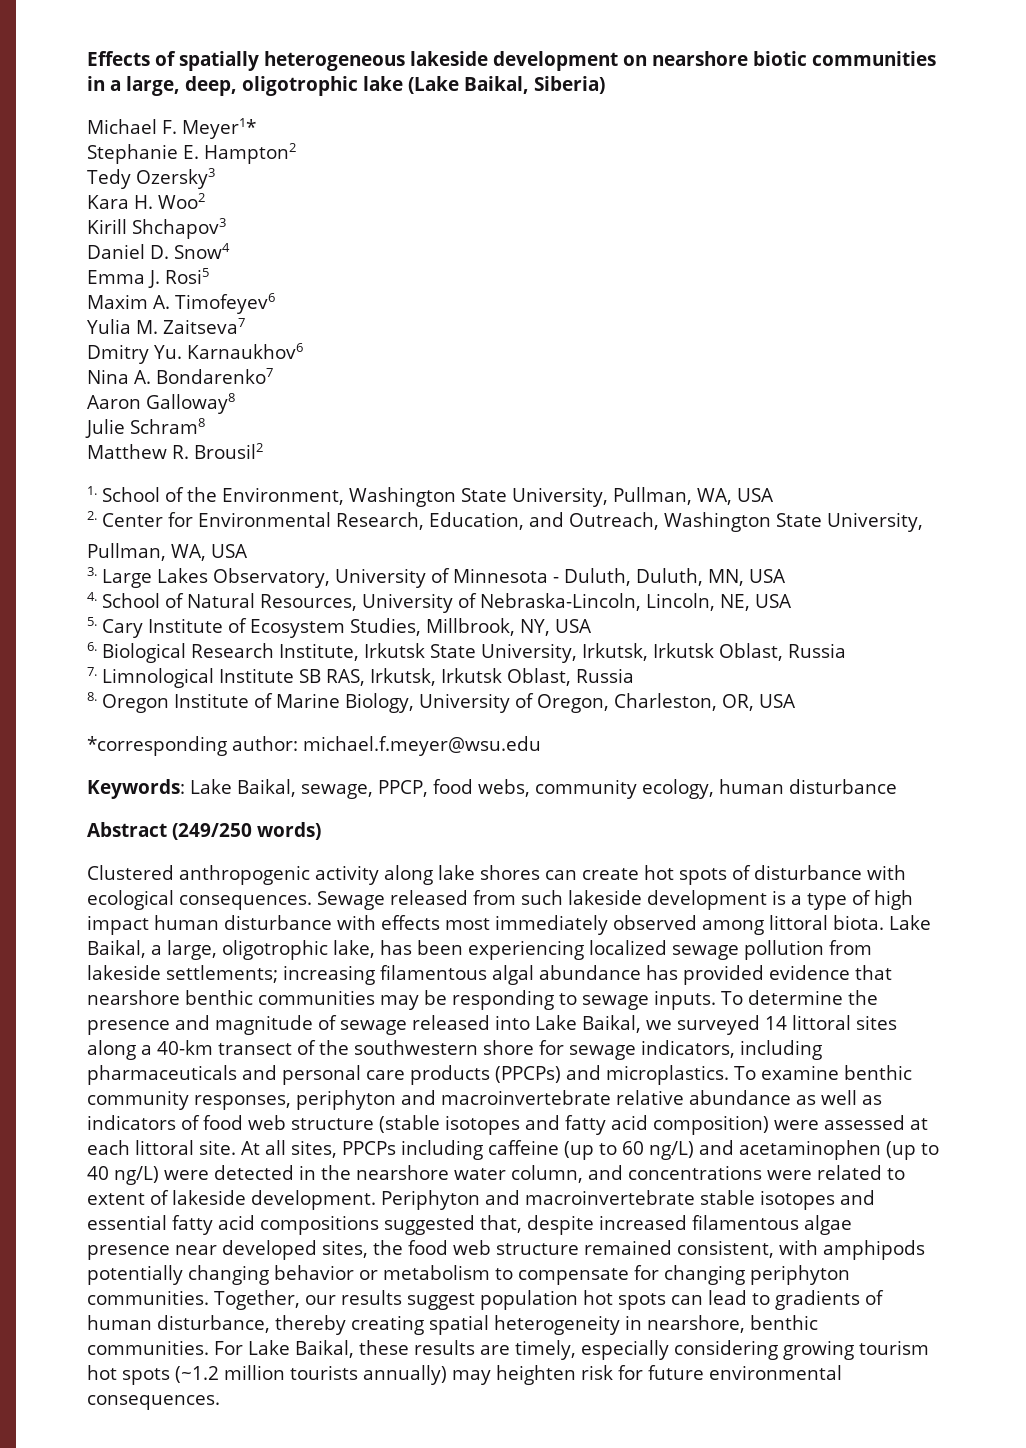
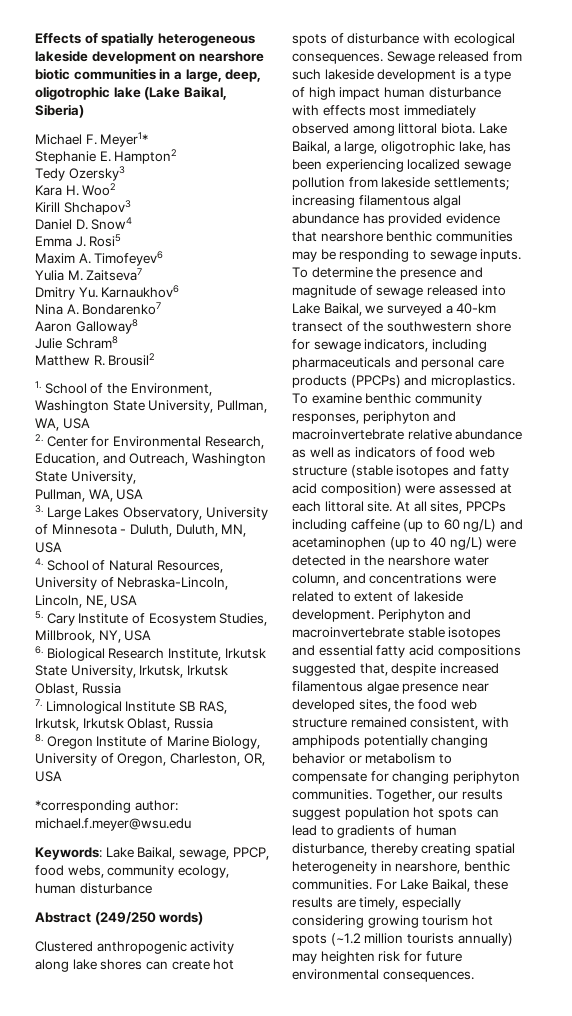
[765,1015,897,1030] [87,1040,136,1060] 14 littoral sites along -> (442, 309) none

